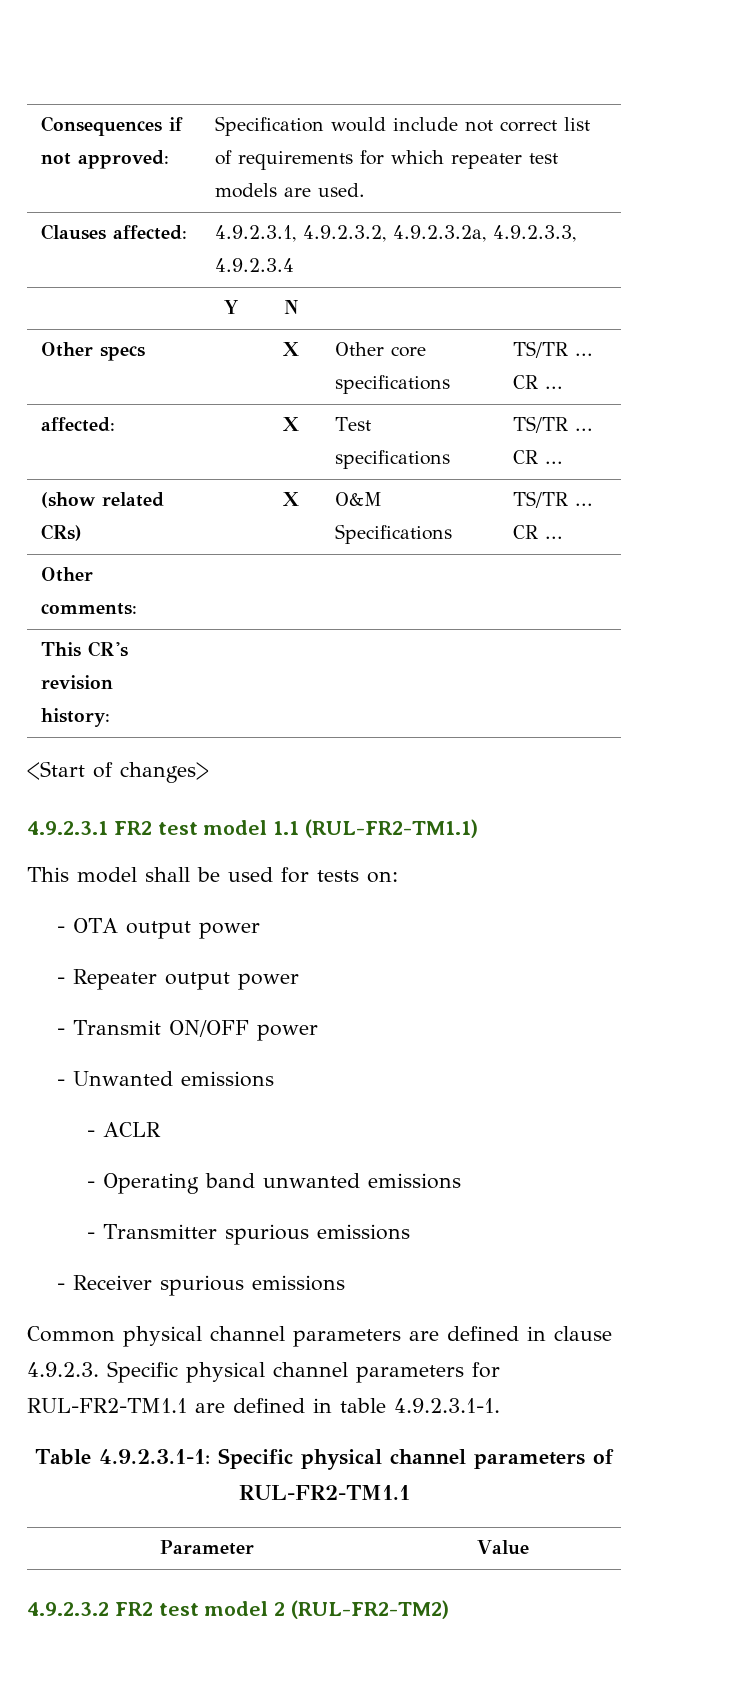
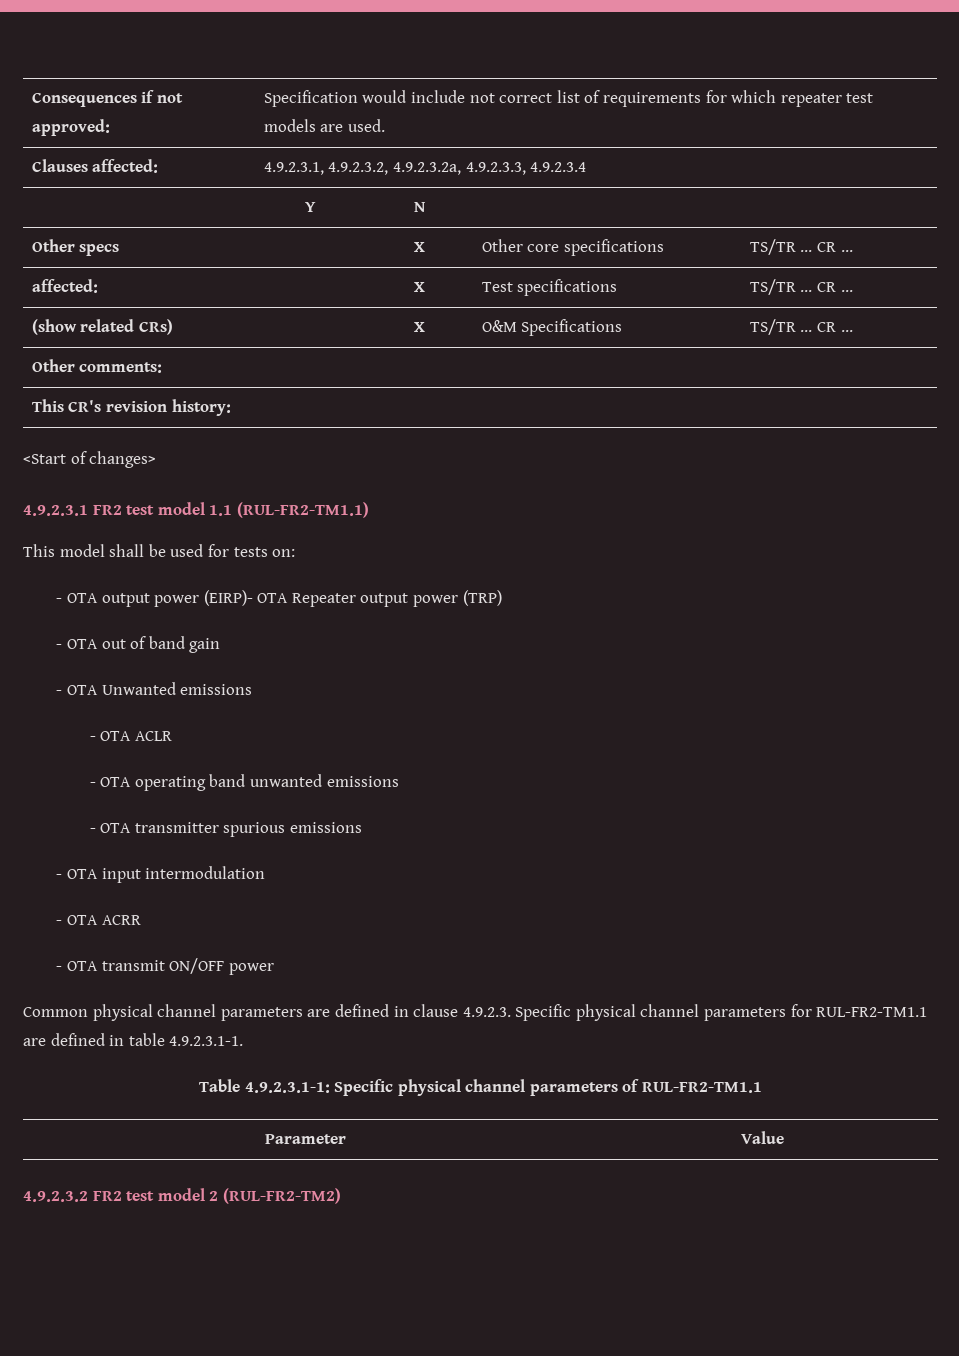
[57,977,66,984] // - -> [203,590,289,606] (EIRP)- OTA
[57,1020,319,1041] [57,1079,66,1086] // - Transmit ON/OFF power // - -> [462,590,502,606] [56,636,221,653] [56,685,98,695] (TRP) // - OTA out of band gain // - OTA
(96, 1133) none -> [100,731,132,741] OTA
[103,1173,200,1194] Operating -> [100,776,206,791] OTA operating
[103,1224,218,1239] Transmitter -> [100,822,219,833] OTA transmitter
[73,1275,346,1296] Receiver spurious emissions -> [66,866,266,883] [56,915,141,925] [56,958,274,975] OTA input intermodulation // - OTA ACRR // - OTA transmit ON/OFF power

